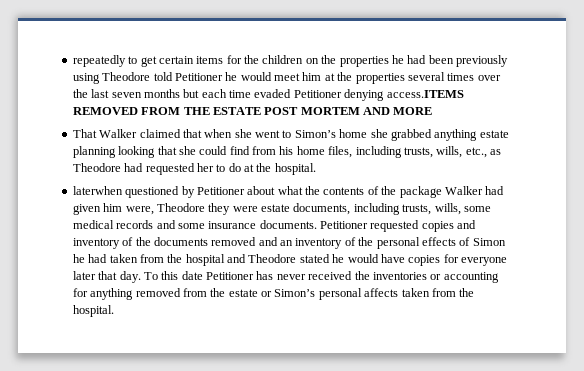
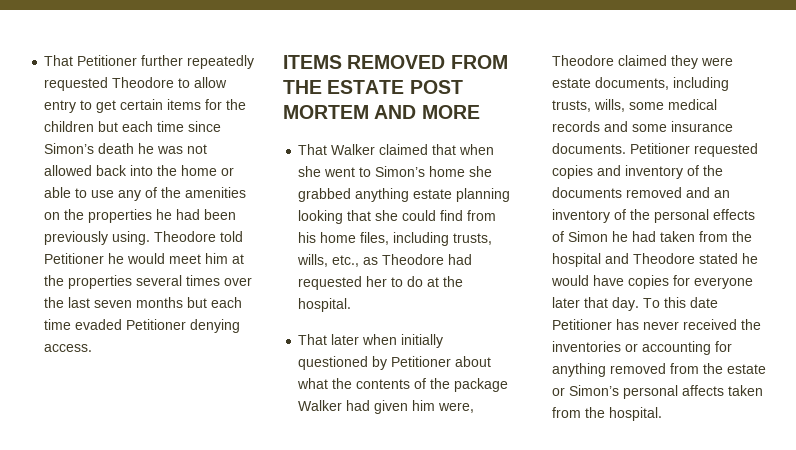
[72,55,126,67] repeatedly -> [44,55,255,69] [44,77,228,91] [44,100,77,113] That Petitioner further repeatedly requested Theodore to allow entry
(304, 59) none -> [98,121,222,132] [44,143,208,154] [44,165,235,176] [44,187,247,201] but each time since Simon’s death he was not allowed back into the home or able to use any of the amenities
[72,73,100,84] using -> [112,231,151,245] using.
[386,90,464,98] access.ITEMS -> [44,344,93,352] [283,55,342,69] access. // ITEMS
[72,186,123,195] laterwhen -> [298,334,444,348] That later when initially
(205, 207) none -> [618,55,668,66] claimed

